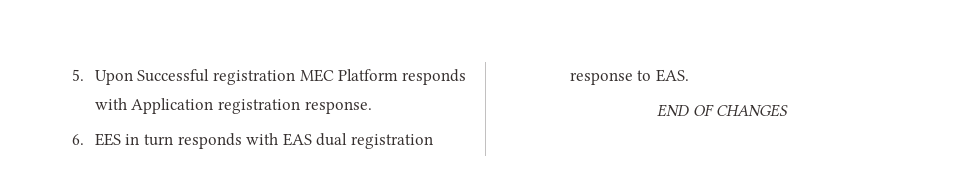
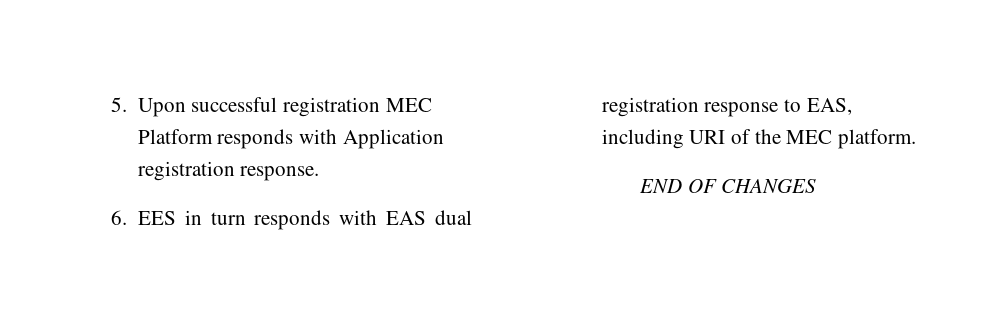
[137,69,210,82] Successful -> [191,97,278,112] successful
[655,69,689,82] EAS. -> [806,98,852,115] [601,129,917,149] EAS, including URI of the MEC platform.

